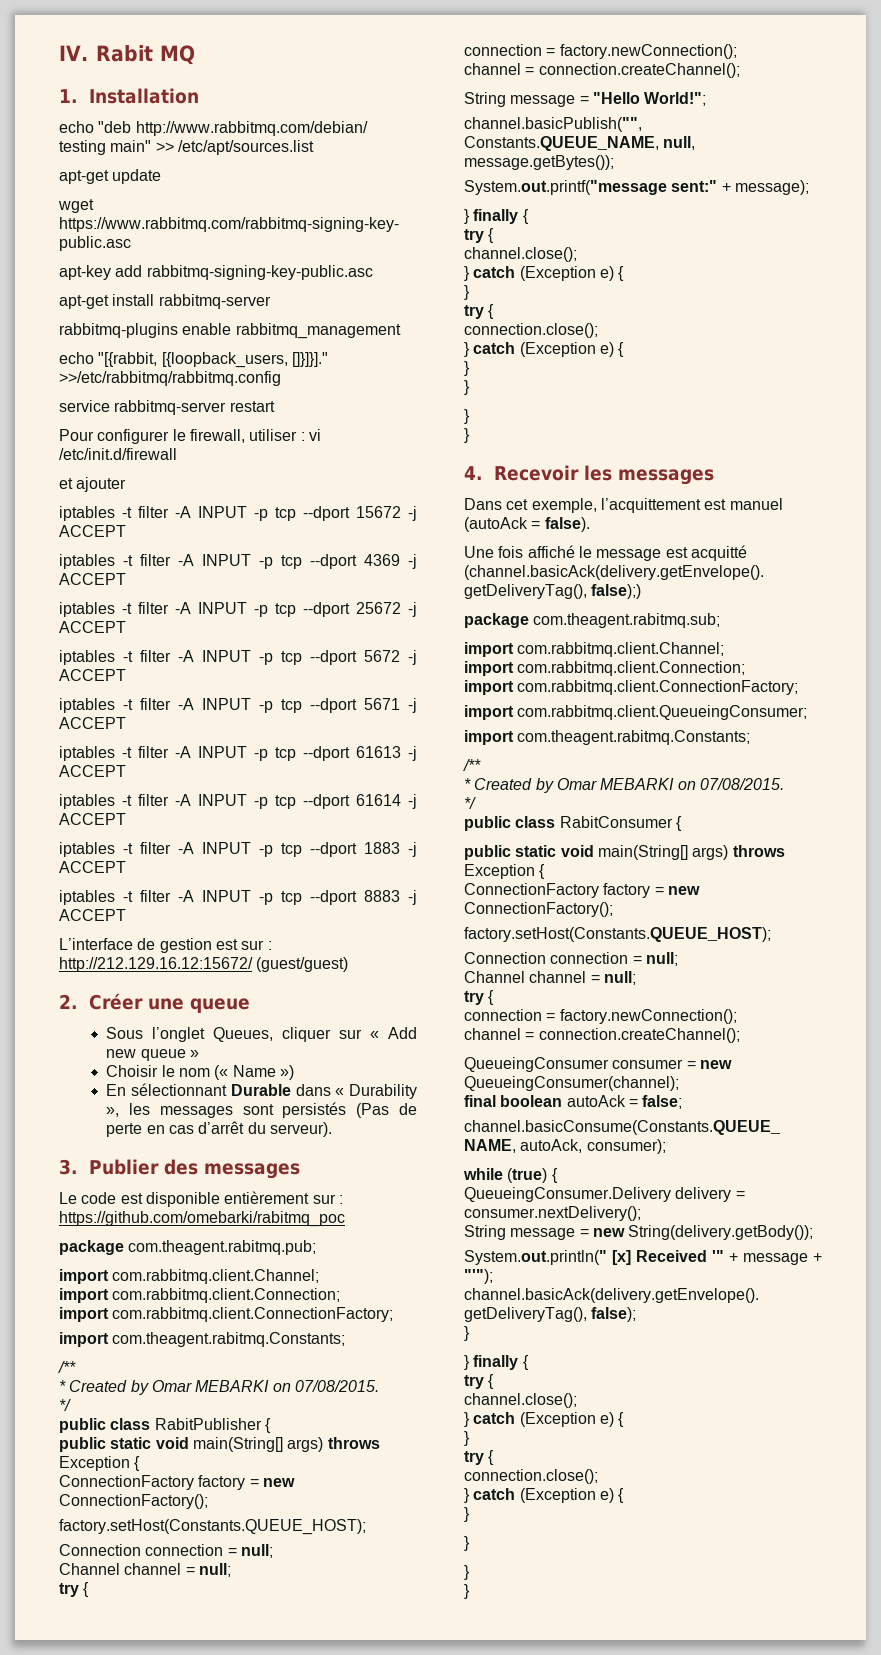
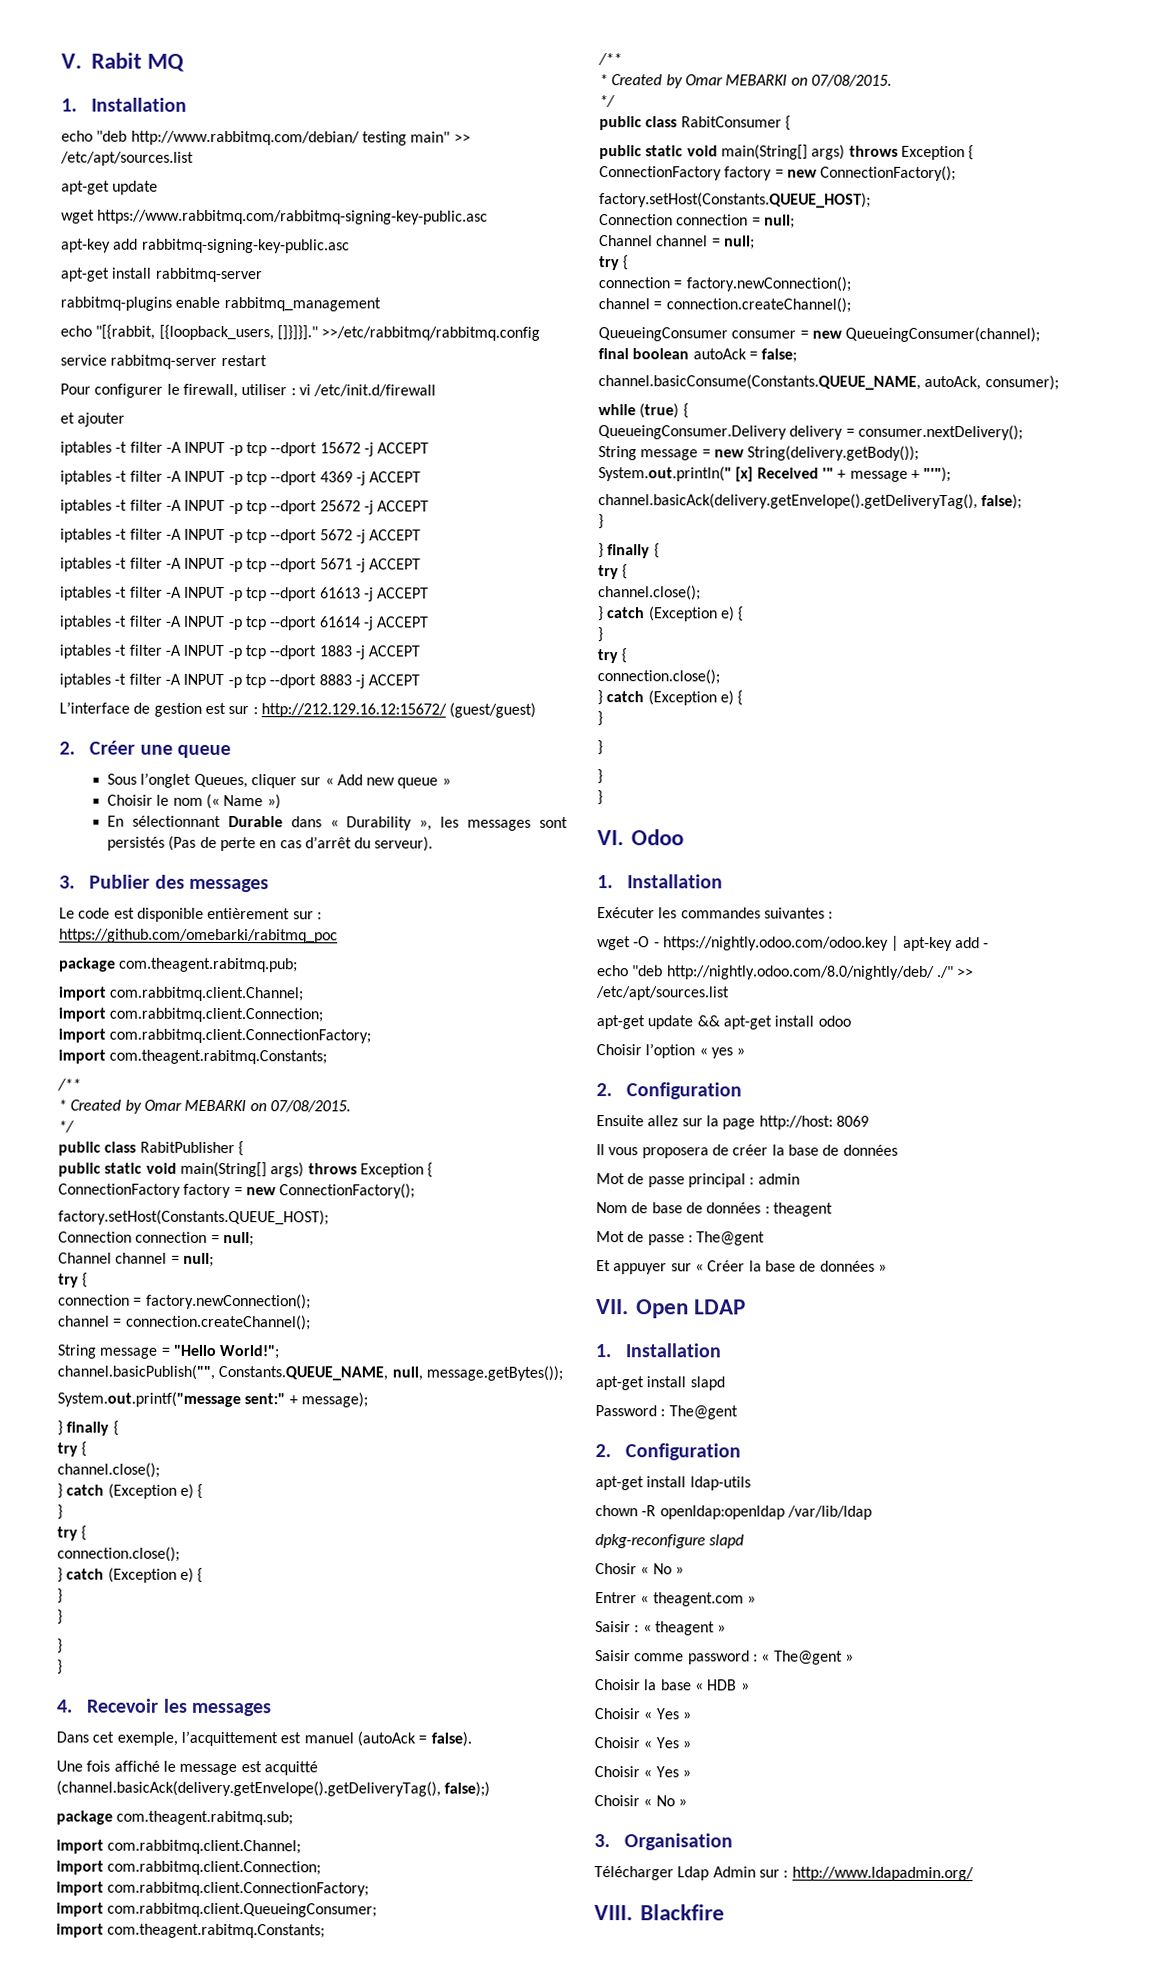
[59,45,88,61] IV. -> [61,53,82,69] V.
(470, 1591) none -> [597,829,684,846] [597,874,724,889] [597,907,834,919] [597,935,990,952] [597,965,975,980] [595,986,729,1001] [596,1015,851,1030] [596,1043,746,1059] [596,1082,743,1100] [596,1115,869,1130] [596,1144,898,1159] [596,1173,800,1188] [596,1202,833,1217] [596,1231,766,1246] [596,1260,887,1275] [596,1299,747,1319] [595,1343,722,1358] [595,1376,725,1391] [595,1405,738,1420] [595,1443,742,1461] [595,1476,751,1491] [595,1505,872,1520] [595,1534,745,1549] [595,1563,684,1575] [595,1592,756,1607] [595,1621,727,1636] [595,1650,854,1665] [595,1679,750,1691] [594,1708,691,1720] [594,1737,691,1749] [594,1766,691,1778] [594,1795,687,1807] [594,1833,734,1851] [594,1866,974,1882] [594,1904,725,1921] // VI. Odoo // 1. Installation // Exécuter les commandes suivantes : // wget -O - https://nightly.odoo.com/odoo.key | apt-key add - // echo "deb http://nightly.odoo.com/8.0/nightly/deb/ ./" >> /etc/apt/sources.list // apt-get update && apt-get install odoo // Choisir l’option « yes » // 2. Configuration // Ensuite allez sur la page http://host: 8069 // Il vous proposera de créer la base de données // Mot de passe principal : admin // Nom de base de données : theagent // Mot de passe : The@gent // Et appuyer sur « Créer la base de données » // VII. Open LDAP // 1. Installation // apt-get install slapd // Password : The@gent // 2. Configuration // apt-get install ldap-utils // chown -R openldap:openldap /var/lib/ldap // dpkg-reconfigure slapd // Chosir « No » // Entrer « theagent.com » // Saisir : « theagent » // Saisir comme password : « The@gent » // Choisir la base « HDB » // Choisir « Yes » // Choisir « Yes » // Choisir « Yes » // Choisir « No » // 3. Organisation // Télécharger Ldap Admin sur : http://www.ldapadmin.org/ // VIII. Blackfire

